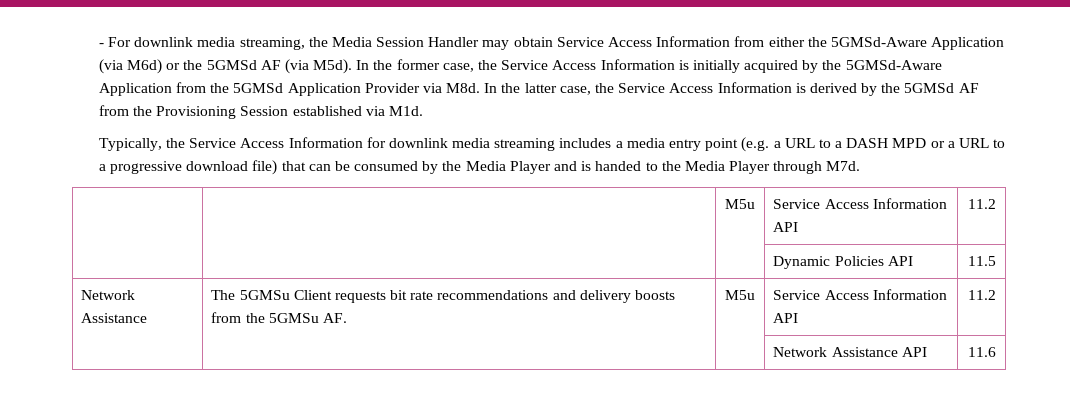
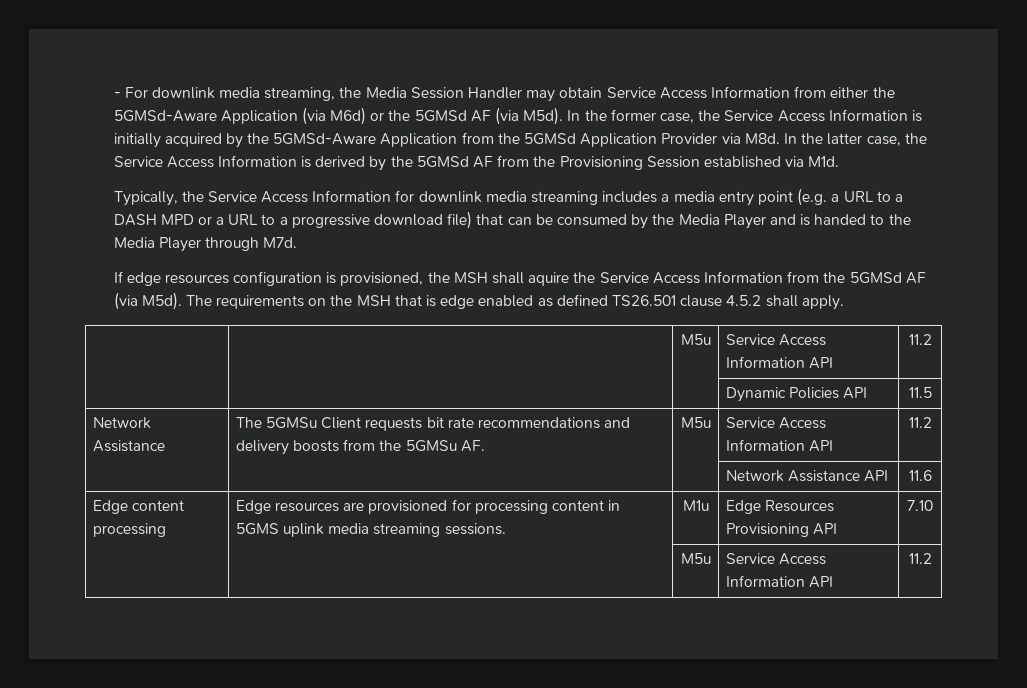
(861, 166) none -> [113,271,926,286] [113,292,844,310] // If edge resources configuration is provisioned, the MSH shall aquire the Service Access Information from the 5GMSd AF (via M5d). The requirements on the MSH that is edge enabled as defined TS26.501 clause 4.5.2 shall apply.
(996, 352) none -> [92,500,185,514] [92,523,166,537] [235,499,621,514] [235,523,506,537] [682,500,709,511] [725,500,835,514] [725,523,838,537] [907,500,933,511] [680,553,711,564] [725,553,827,565] [725,575,834,588] [908,553,932,564] // Edge content processing | Edge resources are provisioned for processing content in 5GMS uplink media streaming sessions. | M1u | Edge Resources Provisioning API | 7.10 // | | M5u | Service Access Information API | 11.2

